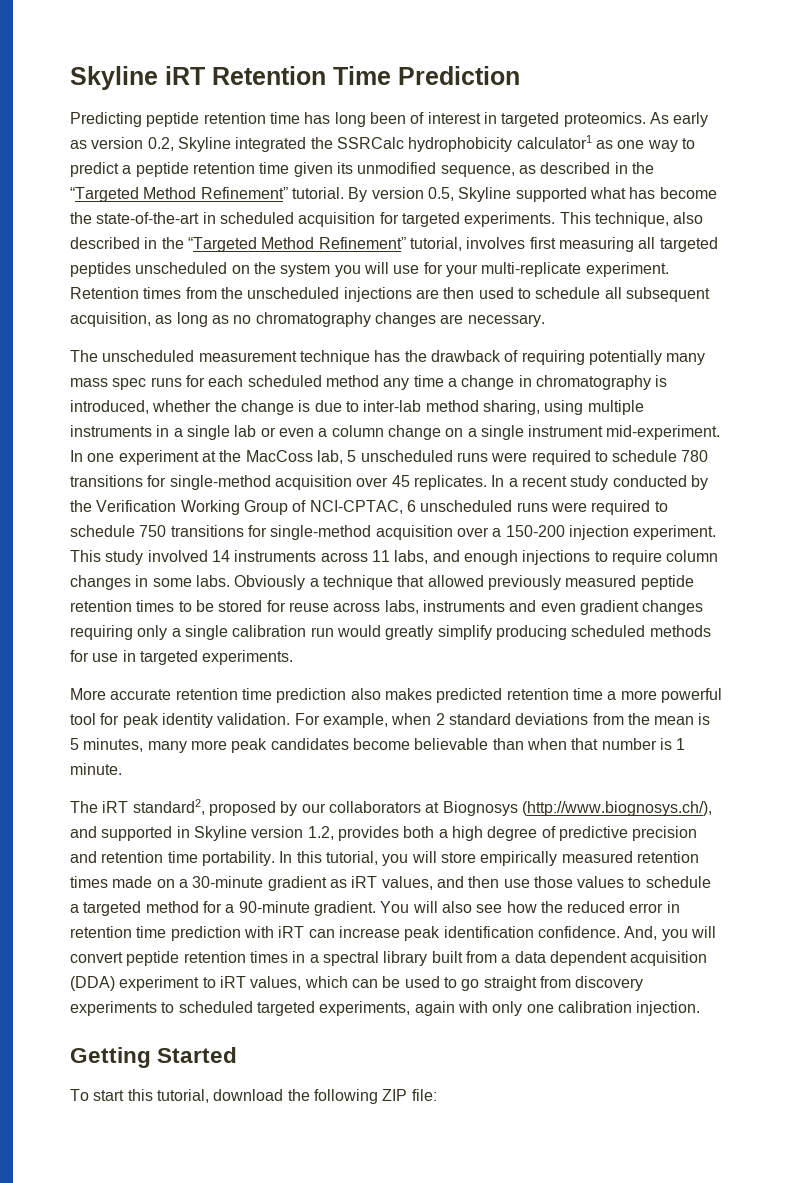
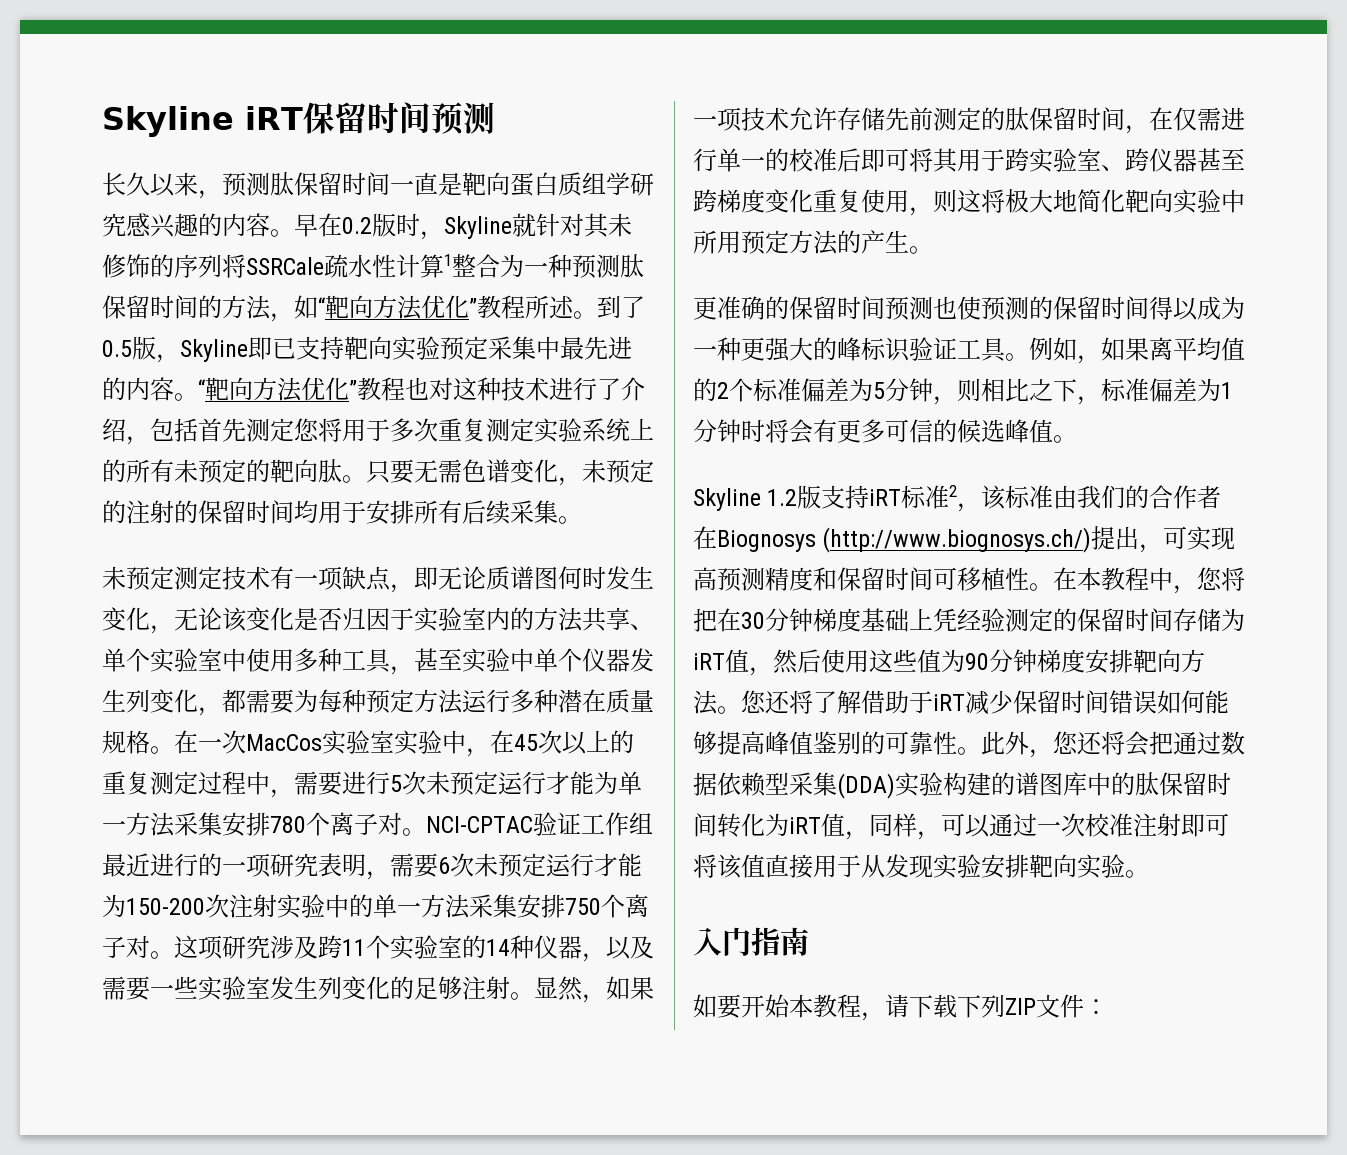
[212,66,520,85] [70,112,709,127] [70,135,695,152] [70,162,654,177] [70,187,717,202] [70,212,704,227] [70,237,718,252] [70,262,669,277] [70,287,710,302] [70,312,545,327] [70,350,706,365] [70,375,668,390] [70,400,644,415] [70,425,721,440] [70,450,709,465] [70,475,708,490] [70,500,668,515] [70,525,717,540] [70,550,719,565] [70,575,694,590] [70,600,704,615] [70,625,711,640] [70,650,294,665] [70,688,722,703] [70,713,711,728] [70,738,686,753] [70,763,122,775] [70,799,712,816] [70,826,698,841] [70,851,699,866] [70,876,711,891] [70,901,680,916] [70,926,716,941] [70,951,708,966] [70,976,644,991] [70,1001,701,1016] [70,1047,238,1068] [70,1089,437,1104] Retention Time Prediction // Predicting peptide retention time has long been of interest in targeted proteomics. As early as version 0.2, Skyline integrated the SSRCalc hydrophobicity calculator1 as one way to predict a peptide retention time given its unmodified sequence, as described in the “Targeted Method Refinement” tutorial. By version 0.5, Skyline supported what has become the state-of-the-art in scheduled acquisition for targeted experiments. This technique, also described in the “Targeted Method Refinement” tutorial, involves first measuring all targeted peptides unscheduled on the system you will use for your multi-replicate experiment. Retention times from the unscheduled injections are then used to schedule all subsequent acquisition, as long as no chromatography changes are necessary. // The unscheduled measurement technique has the drawback of requiring potentially many mass spec runs for each scheduled method any time a change in chromatography is introduced, whether the change is due to inter-lab method sharing, using multiple instruments in a single lab or even a column change on a single instrument mid-experiment. In one experiment at the MacCoss lab, 5 unscheduled runs were required to schedule 780 transitions for single-method acquisition over 45 replicates. In a recent study conducted by the Verification Working Group of NCI-CPTAC, 6 unscheduled runs were required to schedule 750 transitions for single-method acquisition over a 150-200 injection experiment. This study involved 14 instruments across 11 labs, and enough injections to require column changes in some labs. Obviously a technique that allowed previously measured peptide retention times to be stored for reuse across labs, instruments and even gradient changes requiring only a single calibration run would greatly simplify producing scheduled methods for use in targeted experiments. // More accurate retention time prediction also makes predicted retention time a more powerful tool for peak identity validation. For example, when 2 standard deviations from the mean is 5 minutes, many more peak candidates become believable than when that number is 1 minute. // The iRT standard2, proposed by our collaborators at Biognosys (http://www.biognosys.ch/), and supported in Skyline version 1.2, provides both a high degree of predictive precision and retention time portability. In this tutorial, you will store empirically measured retention times made on a 30-minute gradient as iRT values, and then use those values to schedule a targeted method for a 90-minute gradient. You will also see how the reduced error in retention time prediction with iRT can increase peak identification confidence. And, you will convert peptide retention times in a spectral library built from a data dependent acquisition (DDA) experiment to iRT values, which can be used to go straight from discovery experiments to scheduled targeted experiments, again with only one calibration injection. // Getting Started // To start this tutorial, download the following ZIP file: -> [302,102,495,135] [102,172,654,199] [102,213,632,240] [102,254,644,279] [102,295,645,322] [102,336,632,363] [102,377,645,402] [102,418,654,445] [102,459,654,486] [102,500,582,525] [102,566,654,593] [102,607,654,634] [102,648,654,675] [102,689,654,716] [102,730,634,757] [102,771,642,798] [102,812,653,837] [102,853,642,880] [102,894,649,919] [102,935,654,962] [102,976,654,1003] [693,107,1245,134] [693,148,1245,173] [693,189,1245,216] [693,230,933,255] [693,296,1245,321] [693,337,1245,364] [693,378,1233,405] [693,419,1077,444] [693,485,958,511] [957,485,1222,512] [693,526,1236,553] [693,567,1245,594] [693,608,1245,632] [693,649,1205,676] [693,690,1229,715] [693,731,1245,758] [693,772,1231,799] [693,813,1229,840] [693,854,1149,879] [693,927,809,956] [693,994,1108,1021] 保留时间预测 // 长久以来，预测肽保留时间一直是靶向蛋白质组学研究感兴趣的内容。早在0.2版时，Skyline就针对其未修饰的序列将SSRCale疏水性计算1整合为一种预测肽保留时间的方法，如“靶向方法优化”教程所述。到了0.5版，Skyline即已支持靶向实验预定采集中最先进的内容。“靶向方法优化”教程也对这种技术进行了介绍，包括首先测定您将用于多次重复测定实验系统上的所有未预定的靶向肽。只要无需色谱变化，未预定的注射的保留时间均用于安排所有后续采集。 // 未预定测定技术有一项缺点，即无论质谱图何时发生变化，无论该变化是否归因于实验室内的方法共享、单个实验室中使用多种工具，甚至实验中单个仪器发生列变化，都需要为每种预定方法运行多种潜在质量规格。在一次MacCos实验室实验中，在45次以上的重复测定过程中，需要进行5次未预定运行才能为单一方法采集安排780个离子对。NCI-CPTAC验证工作组最近进行的一项研究表明，需要6次未预定运行才能为150-200次注射实验中的单一方法采集安排750个离子对。这项研究涉及跨11个实验室的14种仪器，以及需要一些实验室发生列变化的足够注射。显然，如果一项技术允许存储先前测定的肽保留时间，在仅需进行单一的校准后即可将其用于跨实验室、跨仪器甚至跨梯度变化重复使用，则这将极大地简化靶向实验中所用预定方法的产生。 // 更准确的保留时间预测也使预测的保留时间得以成为一种更强大的峰标识验证工具。例如，如果离平均值的2个标准偏差为5分钟，则相比之下，标准偏差为1分钟时将会有更多可信的候选峰值。 // Skyline 1.2版支持iRT标准2，该标准由我们的合作者在Biognosys (http://www.biognosys.ch/)提出，可实现高预测精度和保留时间可移植性。在本教程中，您将把在30分钟梯度基础上凭经验测定的保留时间存储为iRT值，然后使用这些值为90分钟梯度安排靶向方法。您还将了解借助于iRT减少保留时间错误如何能够提高峰值鉴别的可靠性。此外，您还将会把通过数据依赖型采集(DDA)实验构建的谱图库中的肽保留时间转化为iRT值，同样，可以通过一次校准注射即可将该值直接用于从发现实验安排靶向实验。 // 入门指南 // 如要开始本教程，请下载下列ZIP文件：

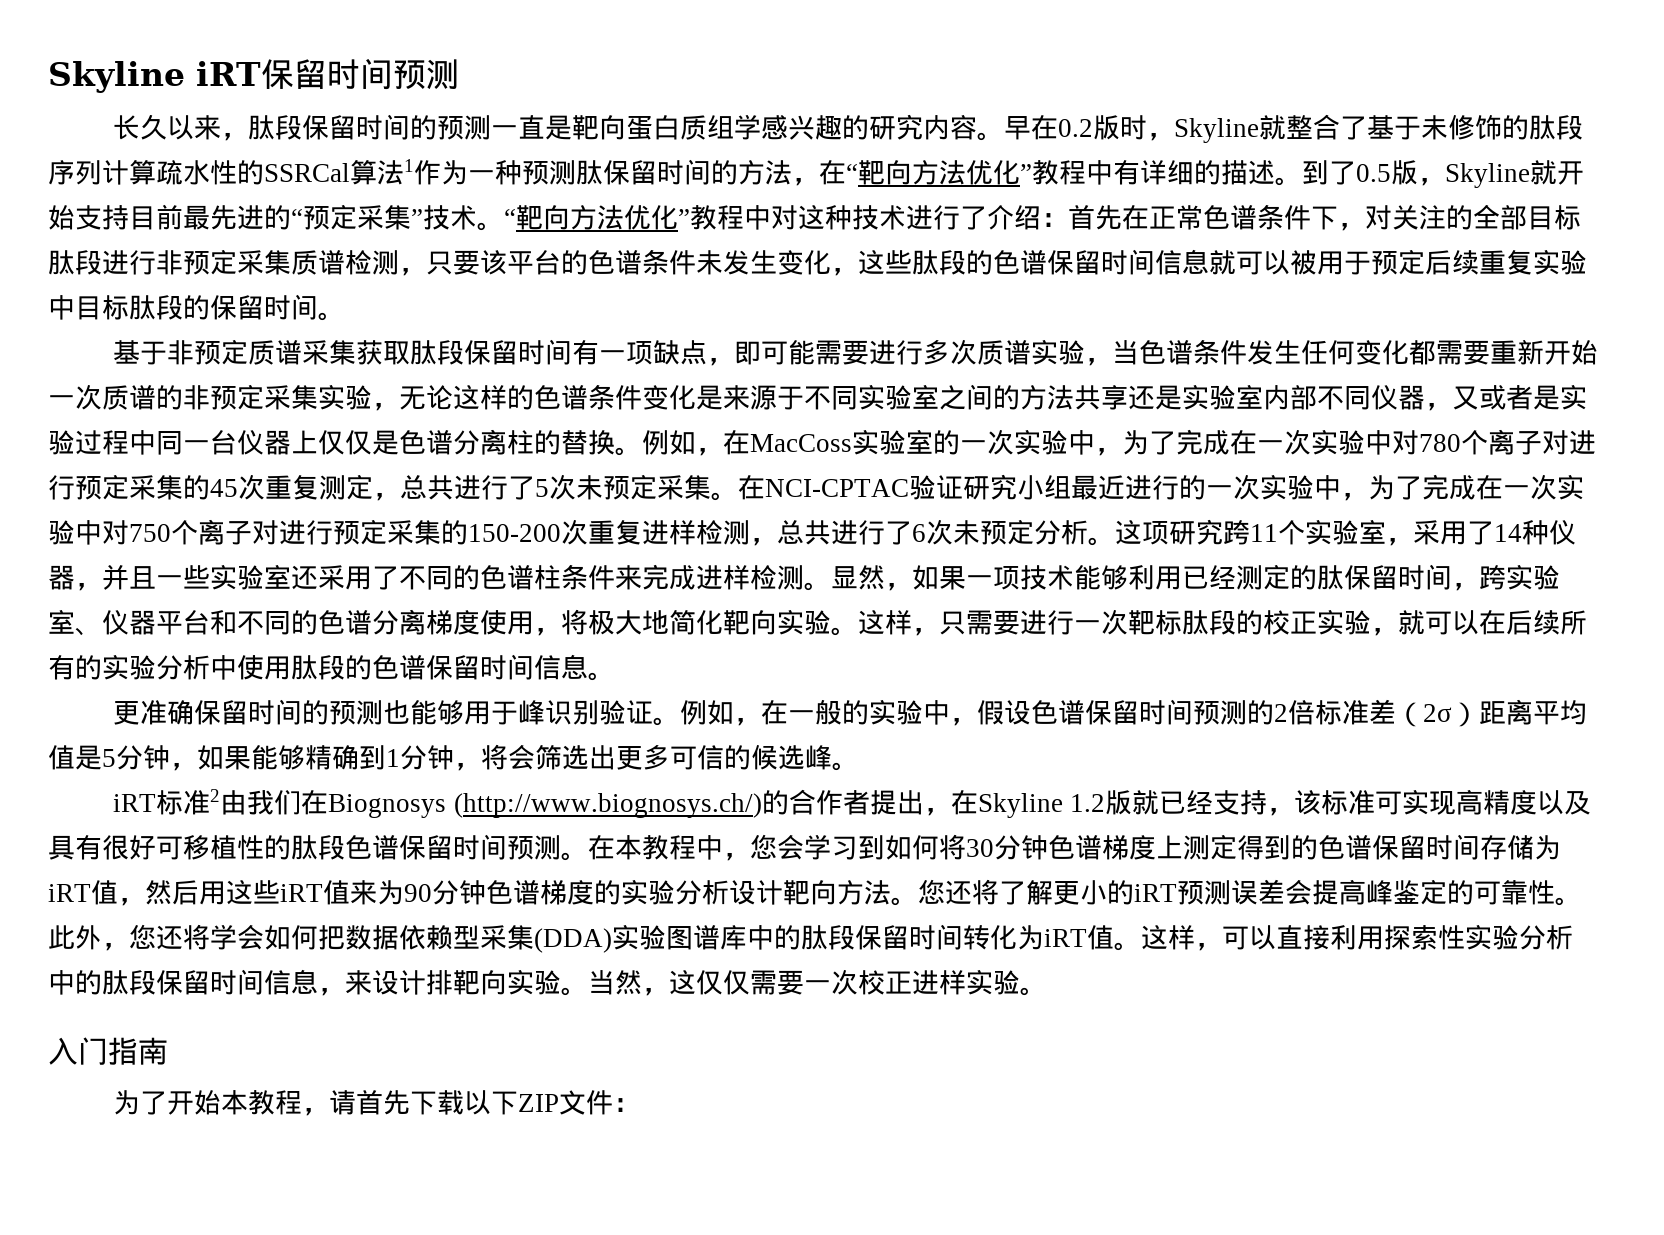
[222,172,390,197] 预测肽保留时间 -> [248,114,492,140] 肽段保留时间的预测
[630,172,654,196] [102,213,126,237] 研究 -> (762, 127) none
(222, 225) none -> [869,114,924,140] 研究
[536,213,632,238] [102,254,500,278] 针对其未修饰的序列将SSRCale疏水性计算1整合 -> [1286,114,1584,140] [48,159,441,185] 整合了基于未修饰的肽段序列计算疏水性的SSRCal算法1作
[294,295,549,320] 如“靶向方法优化”教程所 -> [819,160,1248,185] 在“靶向方法优化”教程中有详细的描
[248,336,632,361] [102,377,174,401] 即已支持靶向实验预定采集中最先进的内容 -> [1530,160,1584,185] [48,204,477,230] 就开始支持目前最先进的“预定采集”技术
[405,377,429,400] 也 -> [744,205,771,230] 中
[126,418,654,445] [102,459,654,486] [102,500,582,525] [102,566,654,593] [102,607,654,634] [102,648,654,675] [102,689,654,716] [102,730,634,757] [102,771,642,798] [102,812,426,837] ，包括首先测定您将用于多次重复测定实验系统上的所有未预定的靶向肽。只要无需色谱变化，未预定的注射的保留时间均用于安排所有后续采集。 // 未预定测定技术有一项缺点，即无论质谱图何时发生变化，无论该变化是否归因于实验室内的方法共享、单个实验室中使用多种工具，甚至实验中单个仪器发生列变化，都需要为每种预定方法运行多种潜在质量规格。在一次MacCos实验室实验中，在45次以上的重复测定过程中，需要进行5次未预定运行才能为单一方法采集安排780个离子对。 -> [1041,204,1581,231] [48,249,1587,276] [48,294,345,321] [113,339,1599,366] [48,384,1587,411] [48,429,1596,456] [48,474,765,501] ：首先在正常色谱条件下，对关注的全部目标肽段进行非预定采集质谱检测，只要该平台的色谱条件未发生变化，这些肽段的色谱保留时间信息就可以被用于预定后续重复实验中目标肽段的保留时间。 // 基于非预定质谱采集获取肽段保留时间有一项缺点，即可能需要进行多次质谱实验，当色谱条件发生任何变化都需要重新开始一次质谱的非预定采集实验，无论这样的色谱条件变化是来源于不同实验室之间的方法共享还是实验室内部不同仪器，又或者是实验过程中同一台仪器上仅仅是色谱分离柱的替换。例如，在MacCoss实验室的一次实验中，为了完成在一次实验中对780个离子对进行预定采集的45次重复测定，总共进行了5次未预定采集。在
[581,812,629,836] 工作 -> [963,474,1044,500] 研究小
[246,853,642,880] [102,894,649,919] [102,935,150,958] 项研究表明，需要6次未预定运行才能为150-200次注射实验中的单一方法采集安排750个离子对 -> [1233,474,1584,501] [48,519,1088,546] 次实验中，为了完成在一次实验中对750个离子对进行预定采集的150-200次重复进样检测，总共进行了6次未预定分析
[270,935,318,959] 涉及 -> (1223, 532) none
[462,935,486,959] 的 -> [1386,520,1494,546] ，采用了
[606,936,654,960] [102,976,150,1001] 以及需要 -> [102,564,156,590] 并且
[270,976,510,1000] 发生列变化的足够注射 -> [291,564,804,590] 还采用了不同的色谱柱条件来完成进样检测
[789,107,933,131] 允许存储先前 -> [1074,565,1236,590] 能够利用已经
[1149,107,1245,131] [693,148,1245,173] [693,189,981,216] 在仅需进行单一的校准后即可将其用于跨实验室、跨仪器甚至跨梯度变化重复使用，则这 -> [1479,564,1560,590] [48,609,561,636] 跨实验室、仪器平台和不同的色谱分离梯度使用，
[1221,189,1245,213] [693,230,933,255] [693,296,1245,321] [693,337,1245,364] [693,378,1233,405] [693,419,837,444] 中所用预定方法的产生。 // 更准确的保留时间预测也使预测的保留时间得以成为一种更强大的峰标识验证工具。例如，如果离平均值的2个标准偏差为5分钟，则相比之下，标准偏差为1分钟时将会有 -> [831,609,1587,636] [48,654,615,681] [113,699,1588,727] [48,744,616,771] 。这样，只需要进行一次靶标肽段的校正实验，就可以在后续所有的实验分析中使用肽段的色谱保留时间信息。 // 更准确保留时间的预测也能够用于峰识别验证。例如，在一般的实验中，假设色谱保留时间预测的2倍标准差（2σ）距离平均值是5分钟，如果能够精确到1分钟，将会筛选出
[1029,419,1077,443] [693,485,958,511] [957,485,1222,512] [693,526,1236,553] [693,567,1245,594] [693,608,1077,632] 值。 // Skyline 1.2版支持iRT标准2，该标准由我们的合作者在Biognosys (http://www.biognosys.ch/)提出，可实现高预测精度和保留时间可移植性。在本教程中，您将把在30分钟梯度基础上凭经验测定的 -> [832,762,859,771] [113,789,1591,818] [48,834,1372,861] 。 // iRT标准2由我们在Biognosys (http://www.biognosys.ch/)的合作者提出，在Skyline 1.2版就已经支持，该标准可实现高精度以及具有很好可移植性的肽段色谱保留时间预测。在本教程中，您会学习到如何将30分钟色谱梯度上测定得到的色谱
[821,649,1133,674] 使用这些值为90分钟梯度安排 -> [199,879,783,905] 用这些iRT值来为90分钟色谱梯度的实验分析设计
[861,690,1229,715] [693,731,861,755] 借助于iRT减少保留时间错误如何能够提高峰值鉴别 -> [1053,879,1447,905] 更小的iRT预测误差会提高峰鉴定
[1125,731,1221,756] 会把通过 -> [210,924,345,950] 学会如何把
[943,772,1063,796] 构建的谱图 -> [666,925,720,950] 图谱
(1159, 784) none -> [828,925,855,950] 段
[845,814,893,840] ，同 -> [1114,925,1168,951] 。这
[989,813,1229,837] [693,854,1077,879] 通过一次校准注射即可将该值直接用于从发现实验安排靶向 -> [1276,924,1573,950] [48,969,966,996] 直接利用探索性实验分析中的肽段保留时间信息，来设计排靶向实验。当然，这仅仅需要一次校正进样
[693,994,741,1019] 如要 -> [113,1090,168,1115] 为了
[909,994,1005,1018] 下载下列 -> [356,1090,519,1115] 首先下载以下

